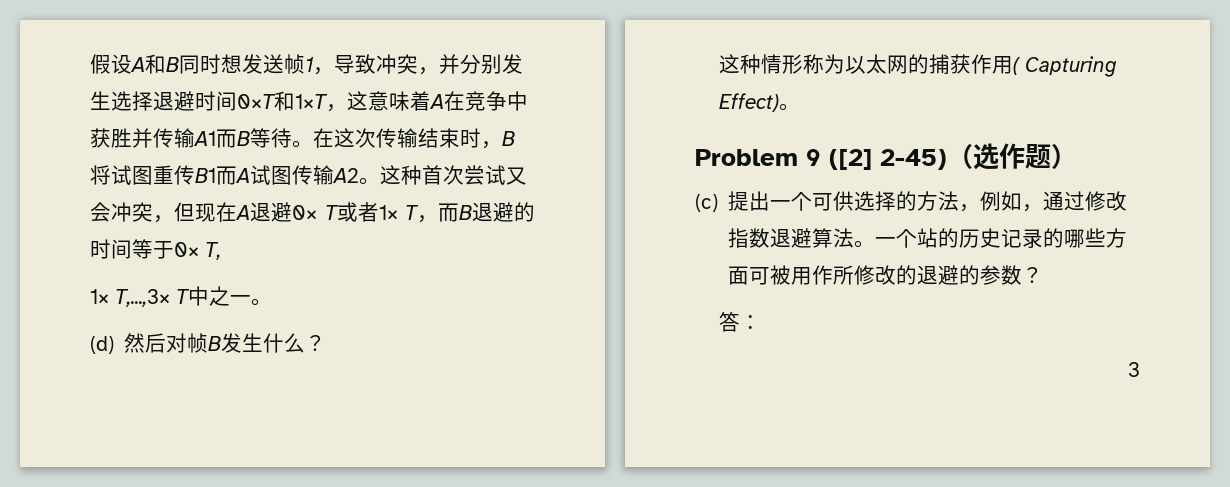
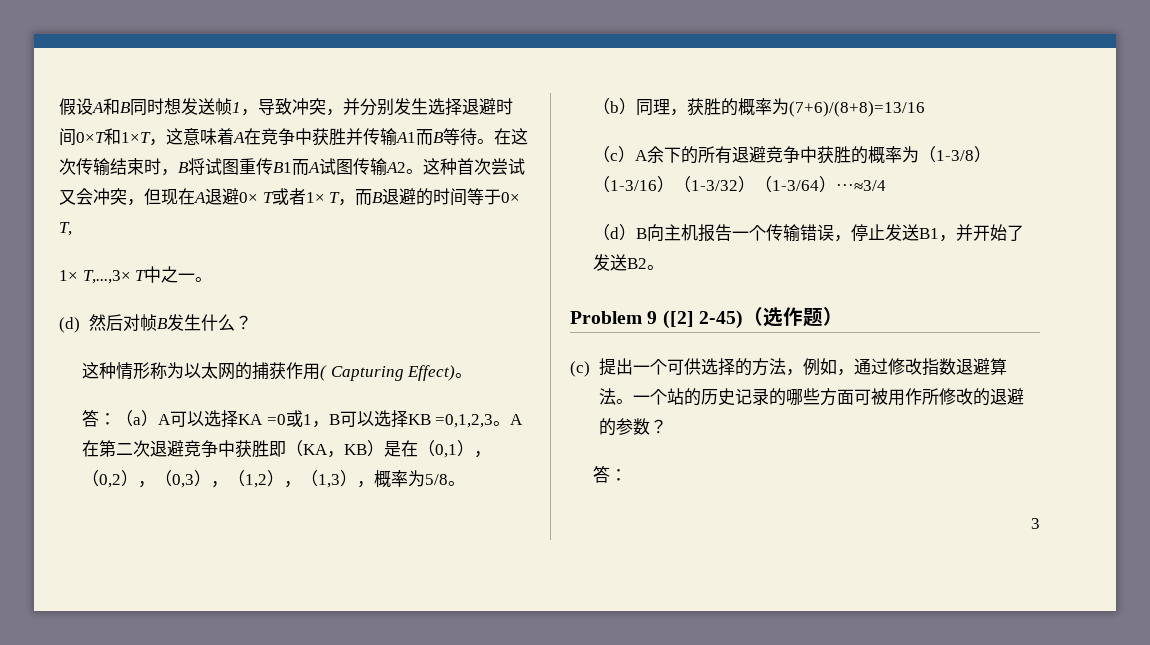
(801, 107) none -> [82,409,524,428] [82,440,492,458] [82,470,466,488] [593,98,926,117] [593,146,992,164] [593,176,887,193] [593,224,1025,242] [593,254,665,271] // 答：（a）A可以选择KA =0或1，B可以选择KB =0,1,2,3。A在第二次退避竞争中获胜即（KA，KB）是在（0,1），（0,2），（0,3），（1,2），（1,3），概率为5/8。 // （b）同理，获胜的概率为(7+6)/(8+8)=13/16 // （c）A余下的所有退避竞争中获胜的概率为（1-3/8）（1-3/16）（1-3/32）（1-3/64）···≈3/4 // （d）B向主机报告一个传输错误，停止发送B1，并开始了发送B2。

